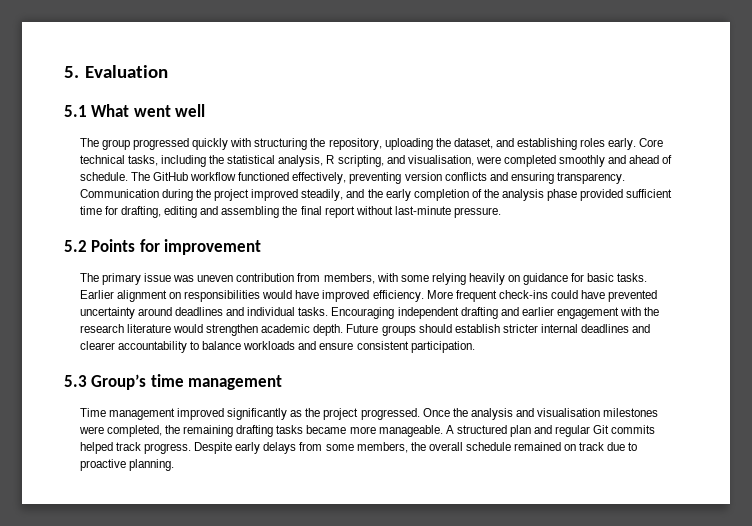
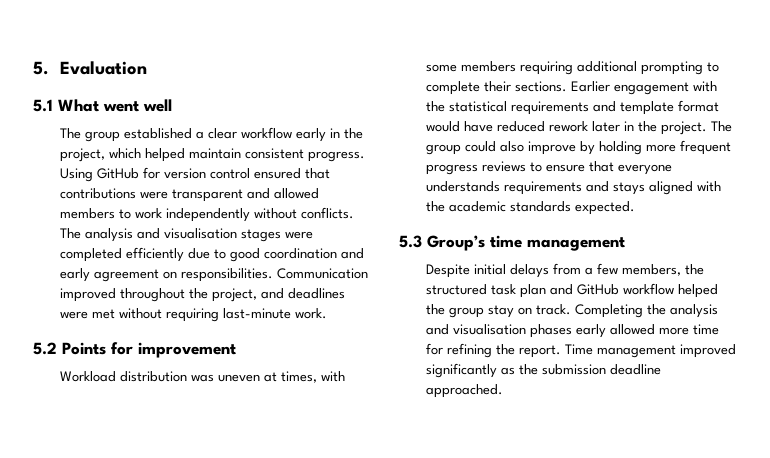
[133,138,664,150] [79,155,673,167] [79,172,625,184] [79,189,673,201] [79,206,501,218] [64,239,262,255] [79,273,648,285] [79,290,658,302] [79,307,660,319] [79,324,651,336] [79,341,475,353] [64,374,283,390] progressed quickly with structuring the repository, uploading the dataset, and establishing roles early. Core technical tasks, including the statistical analysis, R scripting, and visualisation, were completed smoothly and ahead of schedule. The GitHub workflow functioned effectively, preventing version conflicts and ensuring transparency. Communication during the project improved steadily, and the early completion of the analysis phase provided sufficient time for drafting, editing and assembling the final report without last-minute pressure. // 5.2 Points for improvement // The primary issue was uneven contribution from members, with some relying heavily on guidance for basic tasks. Earlier alignment on responsibilities would have improved efficiency. More frequent check-ins could have prevented uncertainty around deadlines and individual tasks. Encouraging independent drafting and earlier engagement with the research literature would strengthen academic depth. Future groups should establish stricter internal deadlines and clearer accountability to balance workloads and ensure consistent participation. // 5.3 Group’s time management // -> [123,127,363,142] [59,148,365,162] [59,167,330,182] [59,188,319,202] [59,207,354,222] [59,228,313,242] [59,247,364,262] [59,268,368,282] [59,288,345,302] [59,308,327,322] [33,342,236,358] [59,371,345,383] [425,61,719,75] [425,81,717,95] [425,100,719,115] [425,121,732,135] [425,140,731,155] [425,161,672,175] [425,181,721,195] [425,201,635,215] [399,235,625,251] [425,263,704,278] [425,283,718,298] [425,304,718,318] [425,324,719,338] [425,343,561,358] established a clear workflow early in the project, which helped maintain consistent progress. Using GitHub for version control ensured that contributions were transparent and allowed members to work independently without conflicts. The analysis and visualisation stages were completed efficiently due to good coordination and early agreement on responsibilities. Communication improved throughout the project, and deadlines were met without requiring last-minute work. // 5.2 Points for improvement // Workload distribution was uneven at times, with some members requiring additional prompting to complete their sections. Earlier engagement with the statistical requirements and template format would have reduced rework later in the project. The group could also improve by holding more frequent progress reviews to ensure that everyone understands requirements and stays aligned with the academic standards expected. // 5.3 Group’s time management // Despite initial delays from a few members, the structured task plan and GitHub workflow helped the group stay on track. Completing the analysis and visualisation phases early allowed more time for refining the report.
[323,408,659,420] [78,425,656,437] [79,442,638,454] [79,459,174,471] project progressed. Once the analysis and visualisation milestones were completed, the remaining drafting tasks became more manageable. A structured plan and regular Git commits helped track progress. Despite early delays from some members, the overall schedule remained on track due to proactive planning. -> [541,364,661,375] [425,384,503,398] submission deadline approached.

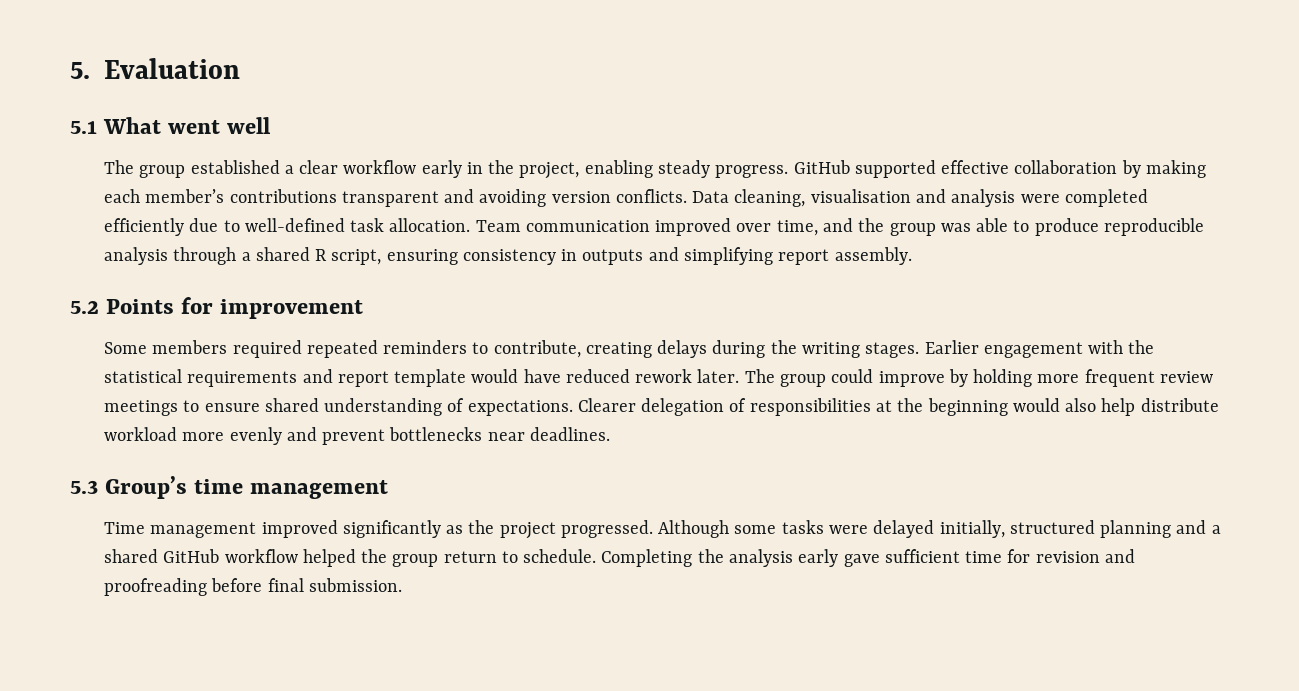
[108,148,365,162] [59,167,330,182] [59,188,319,202] [59,207,354,222] [59,228,281,242] which helped maintain consistent progress. Using GitHub for version control ensured that contributions were transparent and allowed members to work independently without conflicts. The analysis and visualisation stages -> [584,160,1206,178] [104,189,1016,207] enabling steady progress. GitHub supported effective collaboration by making each member’s contributions transparent and avoiding version conflicts. Data cleaning, visualisation and analysis
[229,248,364,262] [59,268,368,282] [59,288,345,302] [59,308,327,322] [33,342,236,358] [59,371,345,383] [425,61,719,75] [425,81,567,95] good coordination and early agreement on responsibilities. Communication improved throughout the project, and deadlines were met without requiring last-minute work. // 5.2 Points for improvement // Workload distribution was uneven at times, with some members requiring additional prompting to complete their sections. -> [244,218,1204,236] [104,247,912,265] [70,297,364,319] [104,340,920,358] well-defined task allocation. Team communication improved over time, and the group was able to produce reproducible analysis through a shared R script, ensuring consistency in outputs and simplifying report assembly. // 5.2 Points for improvement // Some members required repeated reminders to contribute, creating delays during the writing stages.
[619,100,719,115] template format -> [337,369,467,387] report template
[591,121,707,135] later in the project. -> [697,369,740,383] later.
[499,141,524,152] also -> (874, 376) none
[425,161,672,175] [425,181,721,195] [425,201,635,215] [399,235,625,251] [425,263,704,278] [425,283,718,298] [425,304,718,318] [425,324,719,338] [425,343,561,358] progress reviews to ensure that everyone understands requirements and stays aligned with the academic standards expected. // 5.3 Group’s time management // Despite initial delays from a few members, the structured task plan and GitHub workflow helped the group stay on track. Completing the analysis and visualisation phases early allowed more time for refining the report. -> [1159,371,1213,383] [104,398,1219,416] [104,427,610,445] [70,476,389,499] review meetings to ensure shared understanding of expectations. Clearer delegation of responsibilities at the beginning would also help distribute workload more evenly and prevent bottlenecks near deadlines. // 5.3 Group’s time management //
[541,364,661,375] [425,384,503,398] submission deadline approached. -> [499,520,1221,539] [104,549,1135,567] [104,578,402,596] project progressed. Although some tasks were delayed initially, structured planning and a shared GitHub workflow helped the group return to schedule. Completing the analysis early gave sufficient time for revision and proofreading before final submission.

